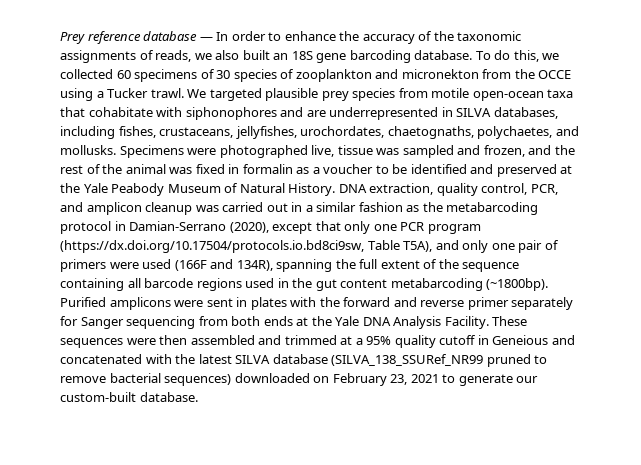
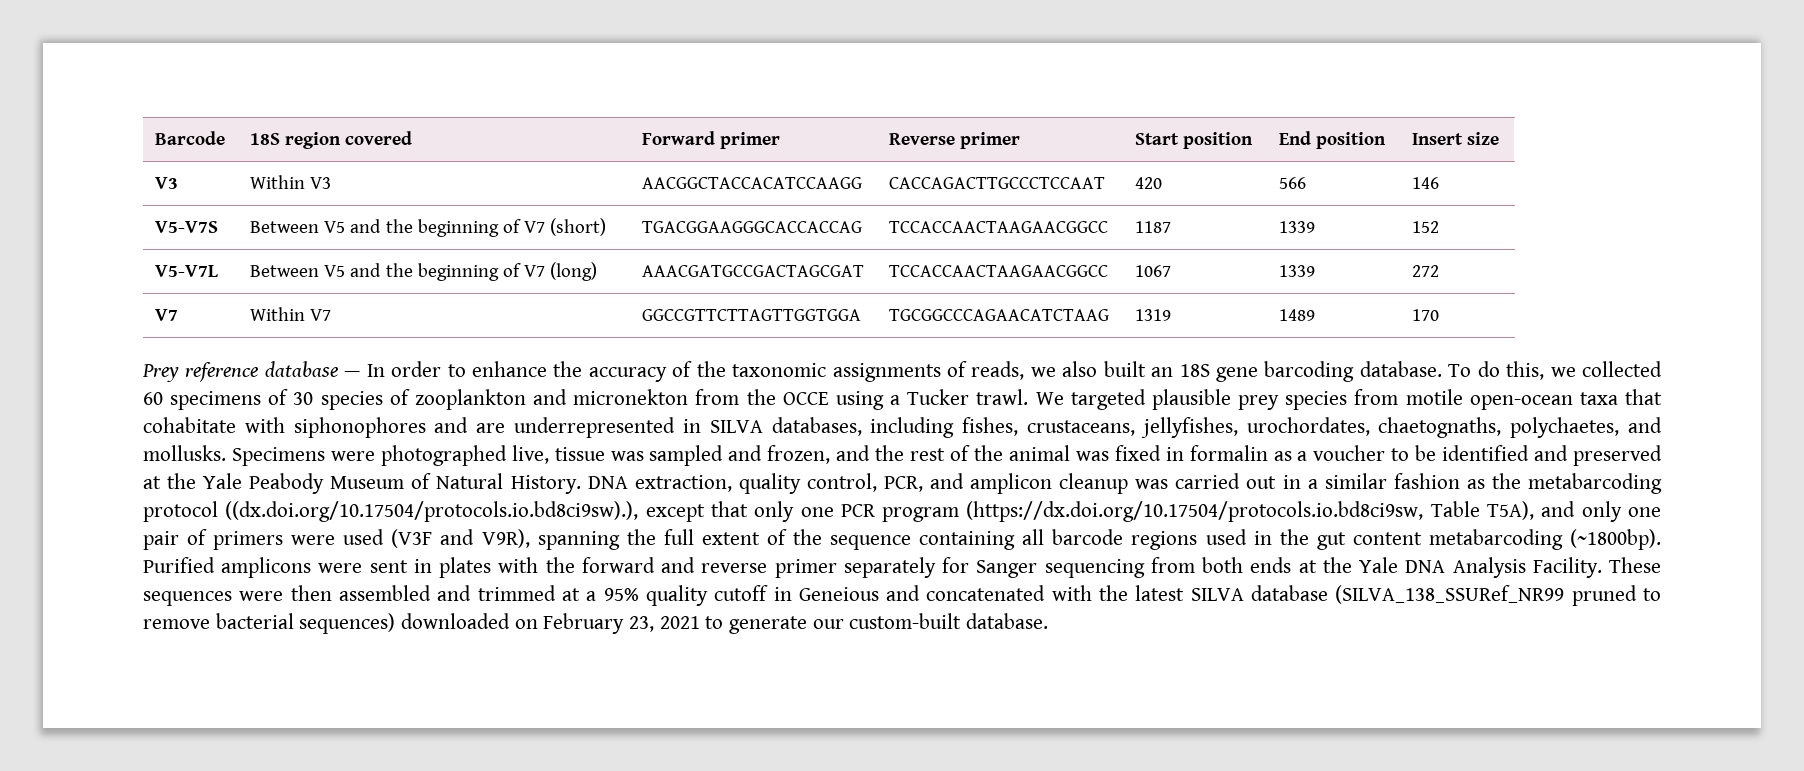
(60, 38) none -> [155,131,226,145] [250,131,413,149] [642,131,781,149] [889,132,1021,149] [1135,132,1254,149] [1279,131,1387,149] [1412,132,1500,145] [155,177,179,189] [250,175,332,189] [642,177,863,189] [889,177,1106,189] [1135,177,1163,189] [1279,177,1307,189] [1412,177,1440,189] [155,221,219,233] [250,218,607,237] [642,221,863,233] [889,221,1109,233] [1135,221,1172,233] [1279,221,1316,233] [1412,221,1440,233] [155,265,219,277] [250,262,598,281] [642,265,865,277] [889,265,1109,277] [1135,265,1172,277] [1279,265,1316,277] [1412,265,1440,277] [155,309,179,321] [250,307,332,321] [642,309,862,321] [889,309,1110,321] [1135,309,1172,321] [1279,309,1316,321] [1412,309,1440,321] Barcode | 18S region covered | Forward primer | Reverse primer | Start position | End position | Insert size // V3 | Within V3 | AACGGCTACCACATCCAAGG | CACCAGACTTGCCCTCCAAT | 420 | 566 | 146 // V5-V7S | Between V5 and the beginning of V7 (short) | TGACGGAAGGGCACCACCAG | TCCACCAACTAAGAACGGCC | 1187 | 1339 | 152 // V5-V7L | Between V5 and the beginning of V7 (long) | AAACGATGCCGACTAGCGAT | TCCACCAACTAAGAACGGCC | 1067 | 1339 | 272 // V7 | Within V7 | GGCCGTTCTTAGTTGGTGGA | TGCGGCCCAGAACATCTAAG | 1319 | 1489 | 170 //
[114,221,269,233] in Damian-Serrano (2020), -> [225,501,639,522] ((dx.doi.org/10.17504/protocols.io.bd8ci9sw).),
[174,259,273,271] (166F and 134R), -> [391,529,530,548] (V3F and V9R),

